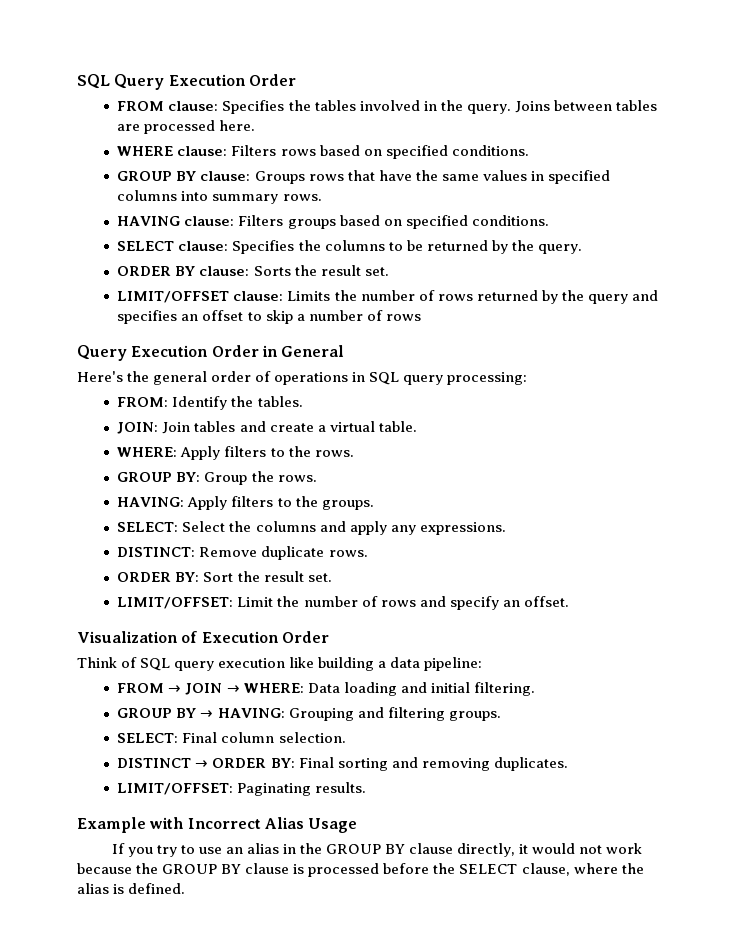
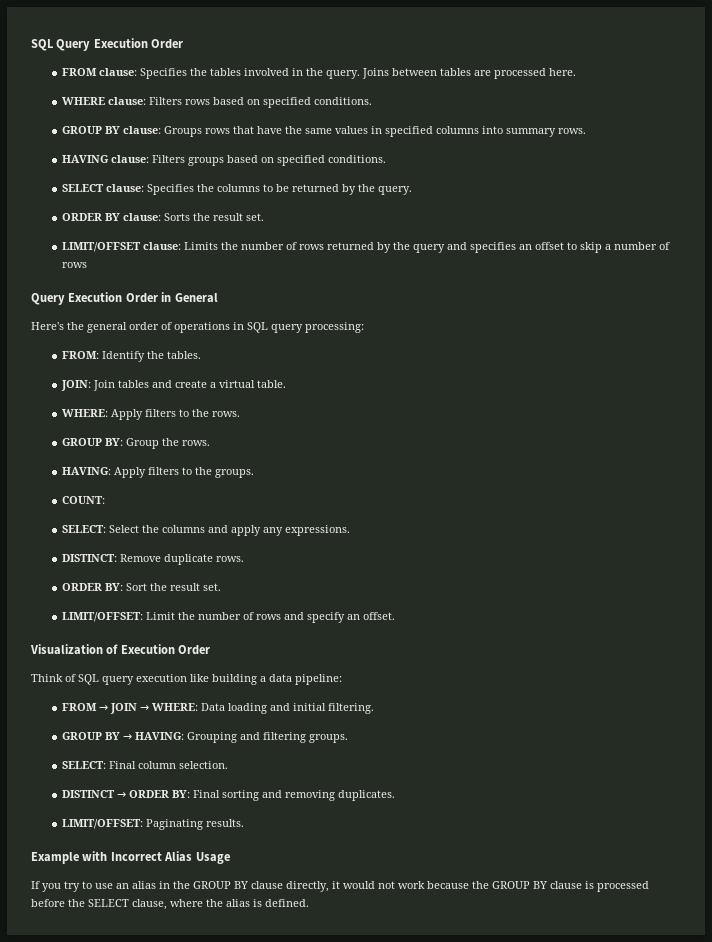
(374, 505) none -> [61,496,105,504] // COUNT:

